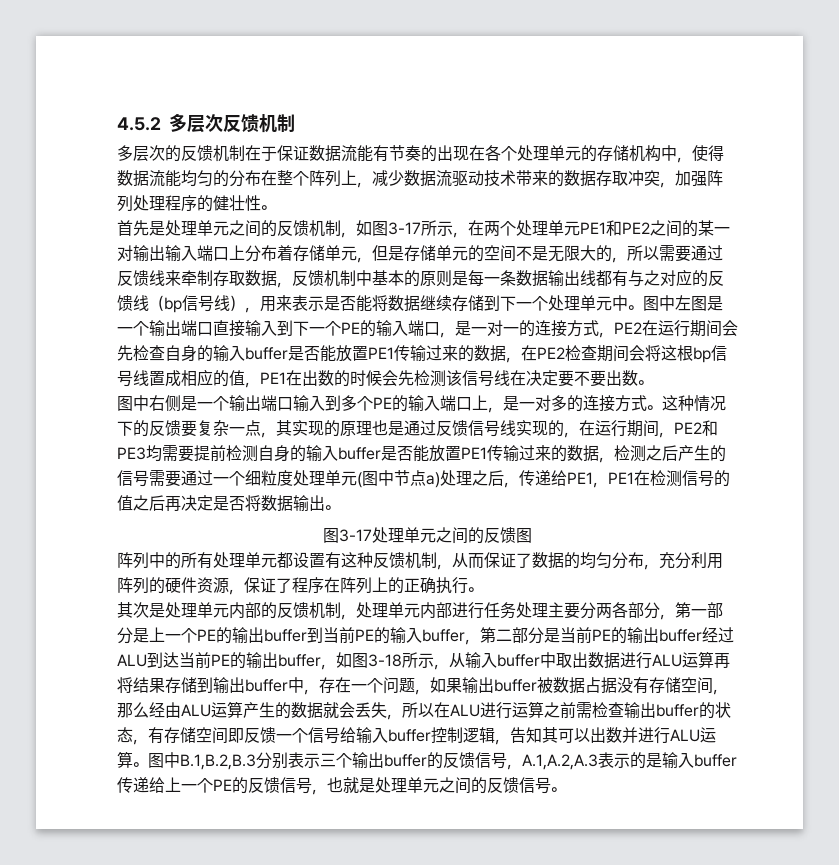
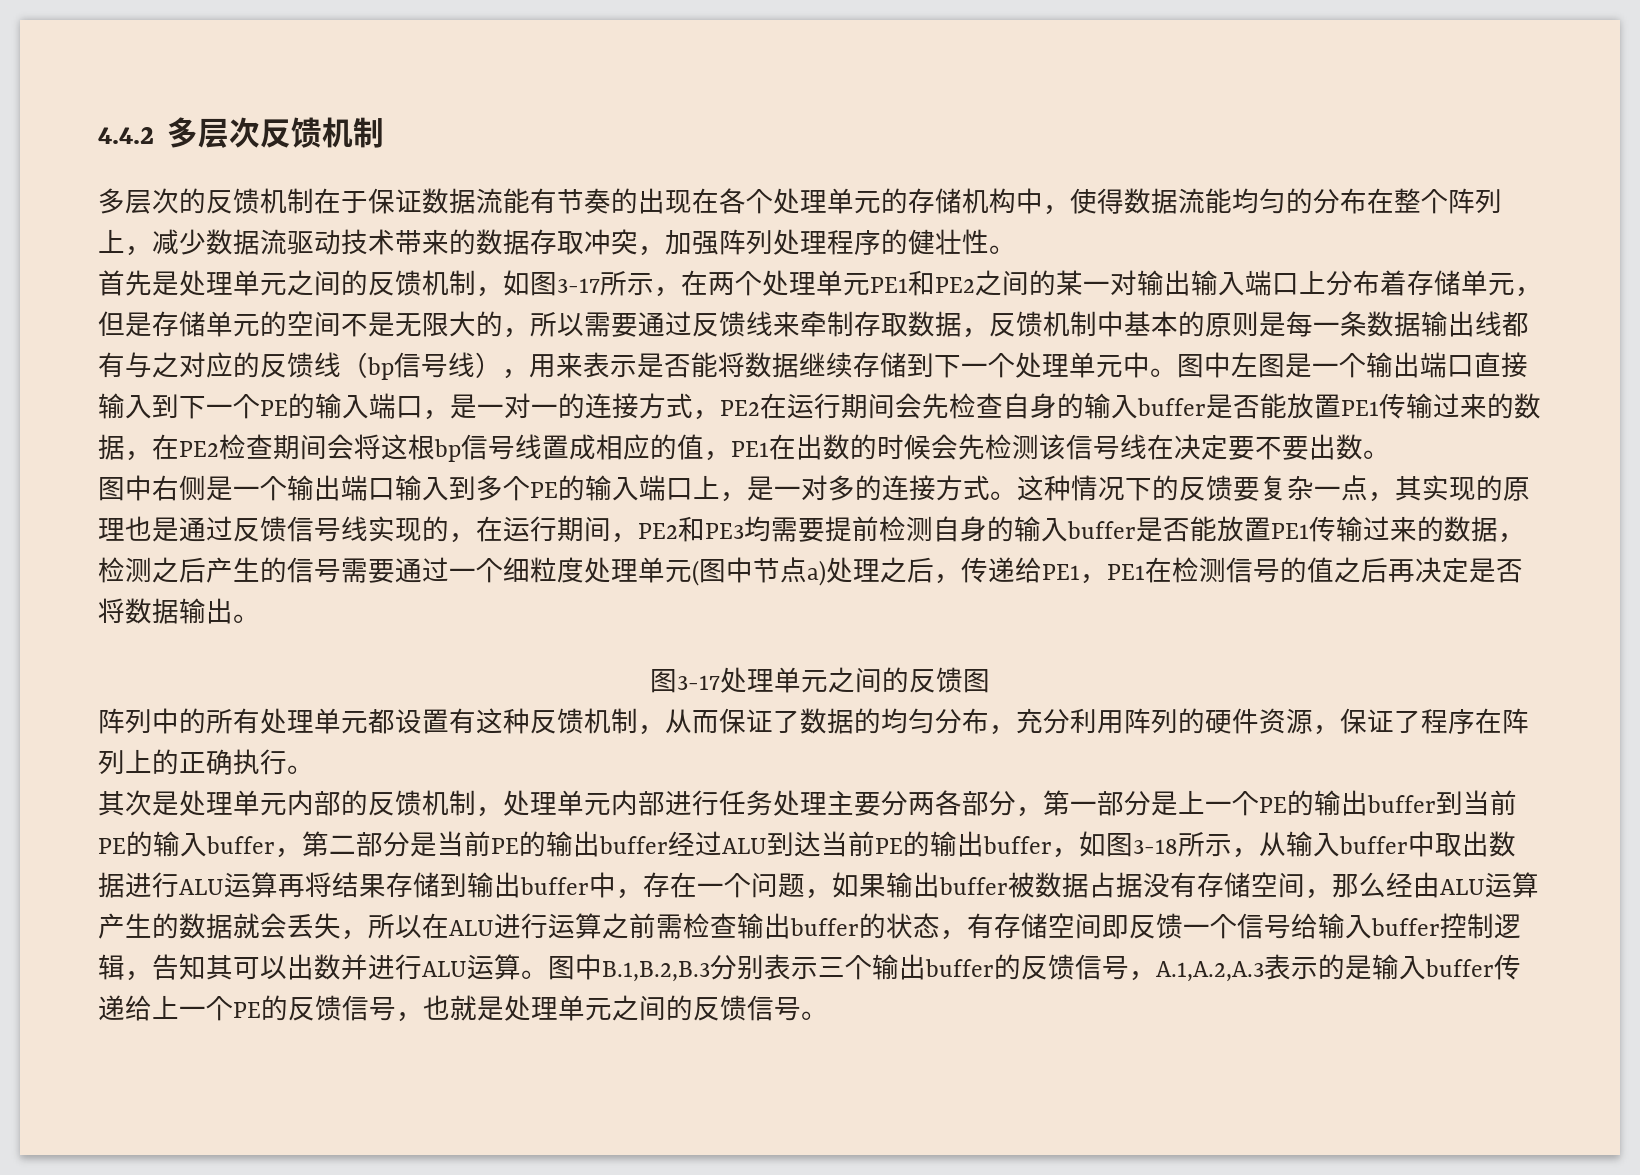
[117,117,161,131] 4.5.2 -> [98,127,154,144] 4.4.2

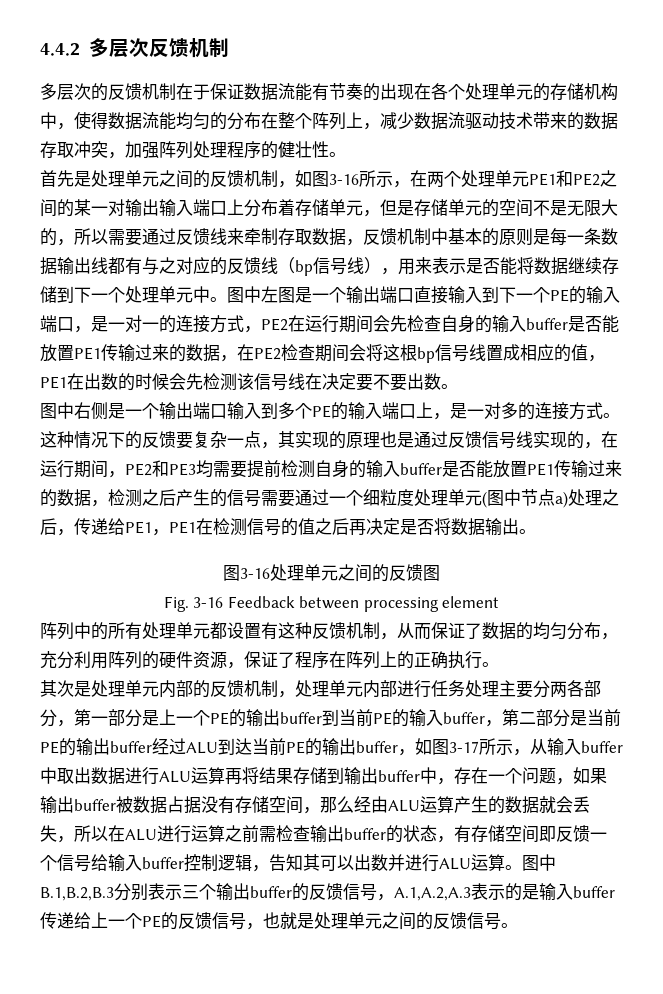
[557,278,600,293] 3-17 -> [329,174,359,185] 3-16
[677,675,720,690] 3-17 -> [240,568,270,579] 3-16
(990, 681) none -> [163,596,500,612] // Fig. 3-16 Feedback between processing element
[1133,839,1178,854] 3-18 -> [449,741,479,753] 3-17

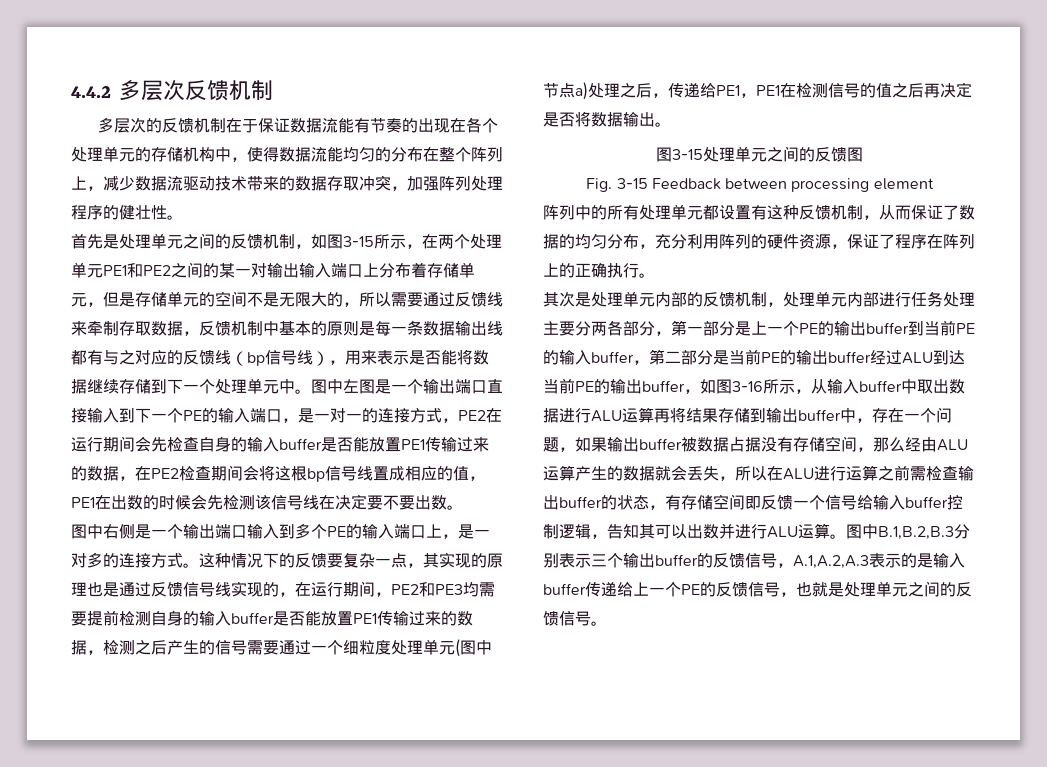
[329,174,359,185] 3-16 -> [343,236,374,247] 3-15
[240,568,270,579] 3-16 -> [672,149,703,160] 3-15
[193,597,224,608] 3-16 -> [616,178,648,189] 3-15
[449,741,479,753] 3-17 -> [732,381,763,392] 3-16

